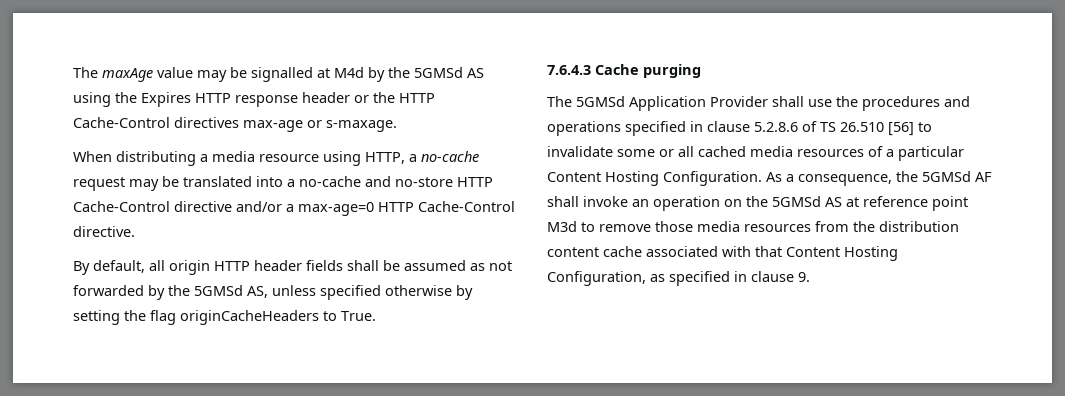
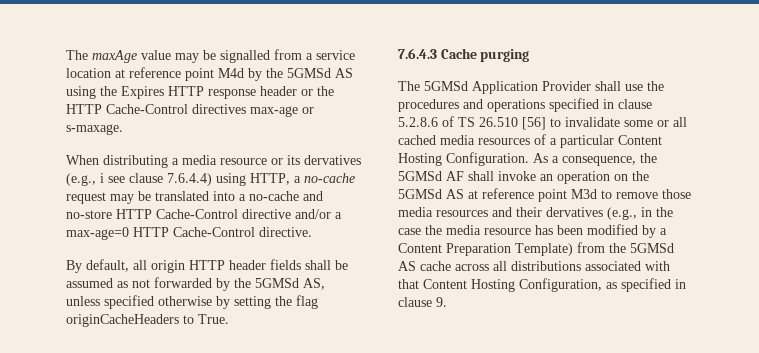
[317,68,330,78] at -> [274,49,355,60] [66,67,214,81] from a service location at reference point
(319, 158) none -> [271,155,361,165] [66,173,212,186] or its dervatives (e.g., i see clause 7.6.4.4)
[815,221,959,232] [547,246,642,257] from the distribution content cache -> [492,207,673,220] [398,224,667,238] [398,242,674,256] [398,261,581,271] and their dervatives (e.g., in the case the media resource has been modified by a Content Preparation Template) from the 5GMSd AS cache across all distributions

